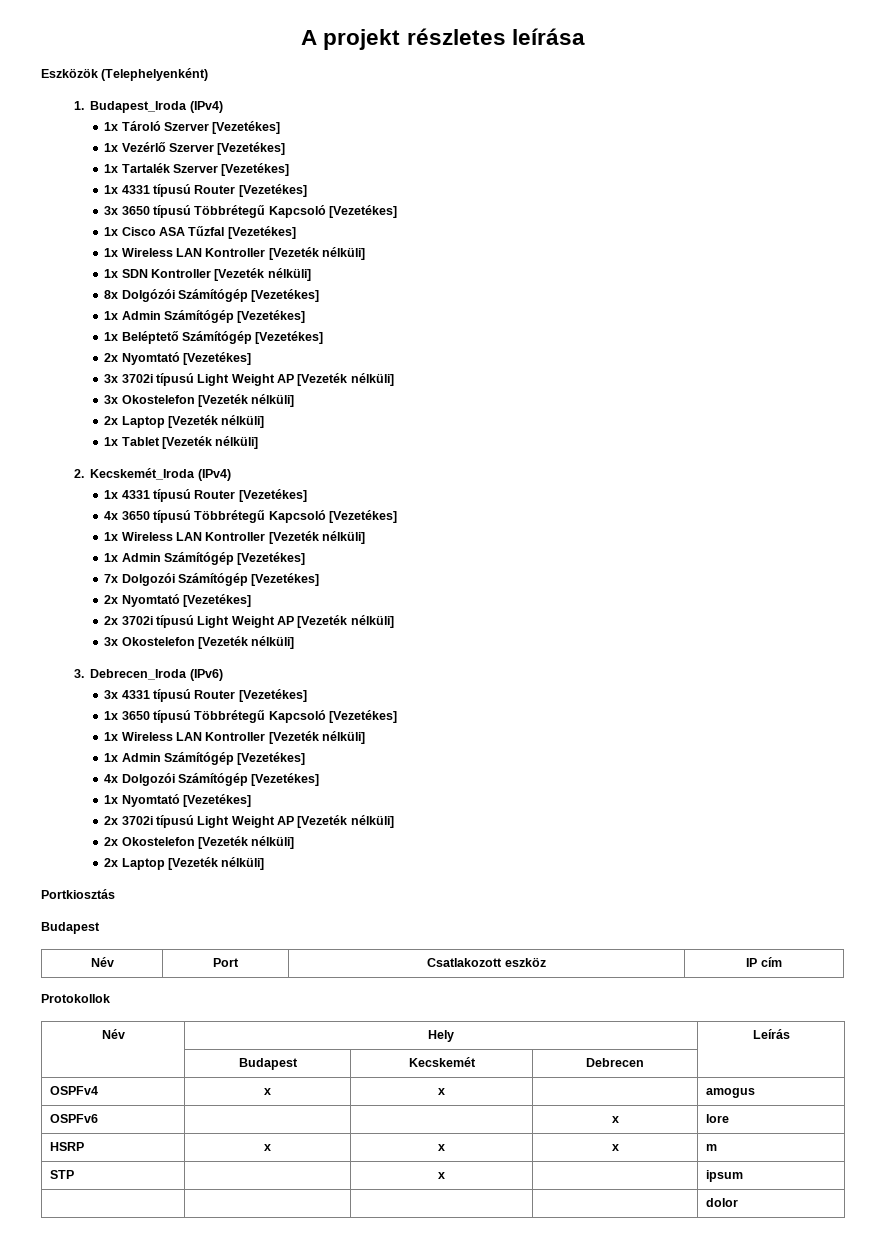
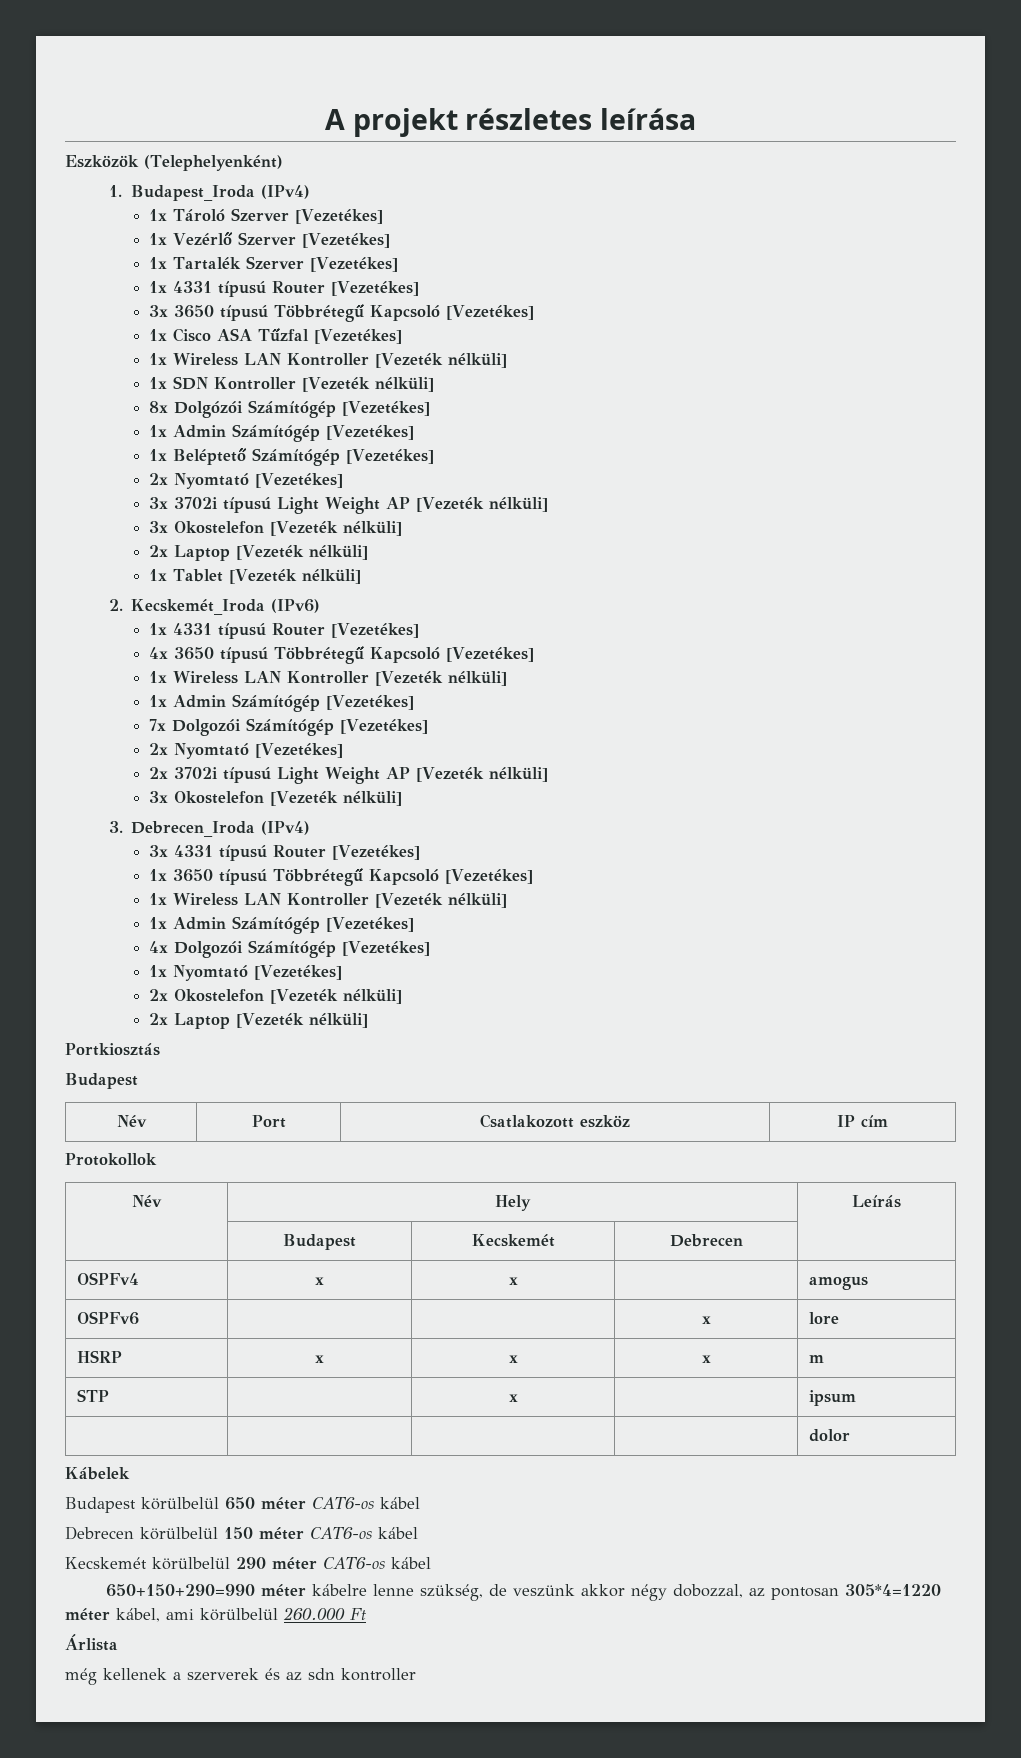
[197,469,231,481] (IPv4) -> [271,599,321,613] (IPv6)
[189,669,223,681] (IPv6) -> [261,821,311,835] (IPv4)
[104,815,394,828] // 2x 3702i típusú Light Weight AP [Vezeték nélküli] -> (343, 972) none
(739, 1202) none -> [65,1467,130,1480] [65,1497,420,1513] [65,1526,418,1540] [65,1557,431,1570] [105,1584,941,1601] [65,1607,366,1622] [65,1634,118,1651] [65,1668,416,1685] // Kábelek // Budapest körülbelül 650 méter CAT6-os kábel // Debrecen körülbelül 150 méter CAT6-os kábel // Kecskemét körülbelül 290 méter CAT6-os kábel // 650+150+290=990 méter kábelre lenne szükség, de veszünk akkor négy dobozzal, az pontosan 305*4=1220 méter kábel, ami körülbelül 260.000 Ft // Árlista // még kellenek a szerverek és az sdn kontroller

